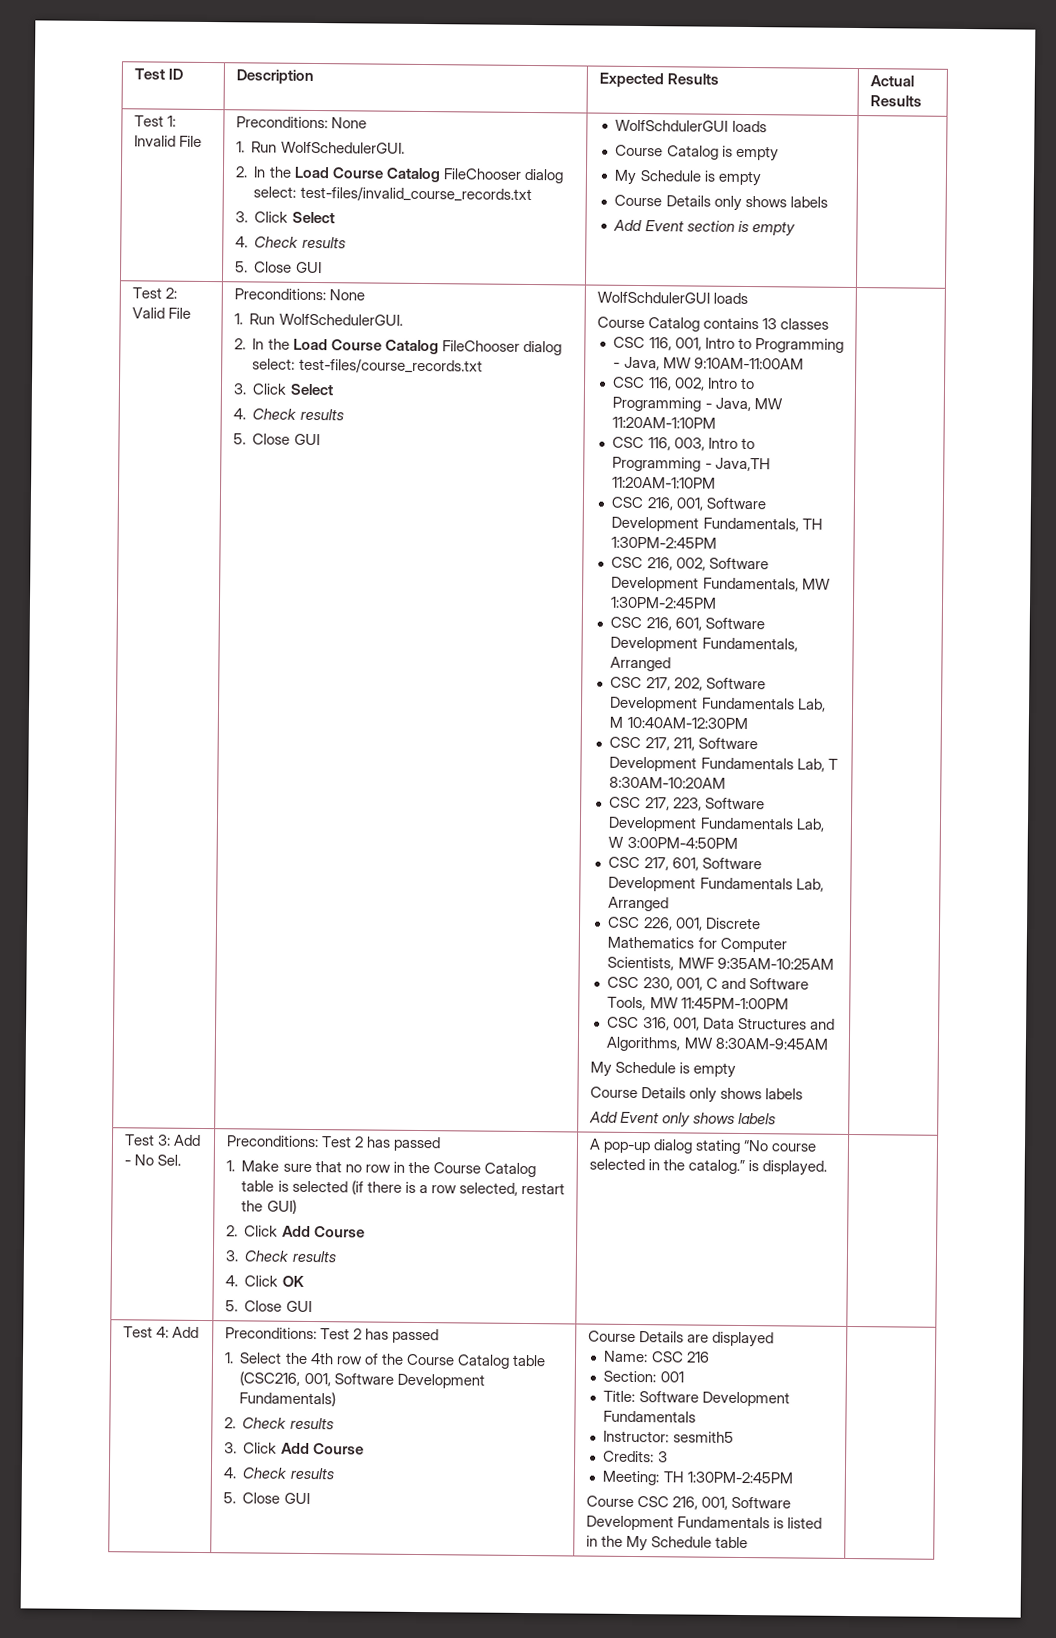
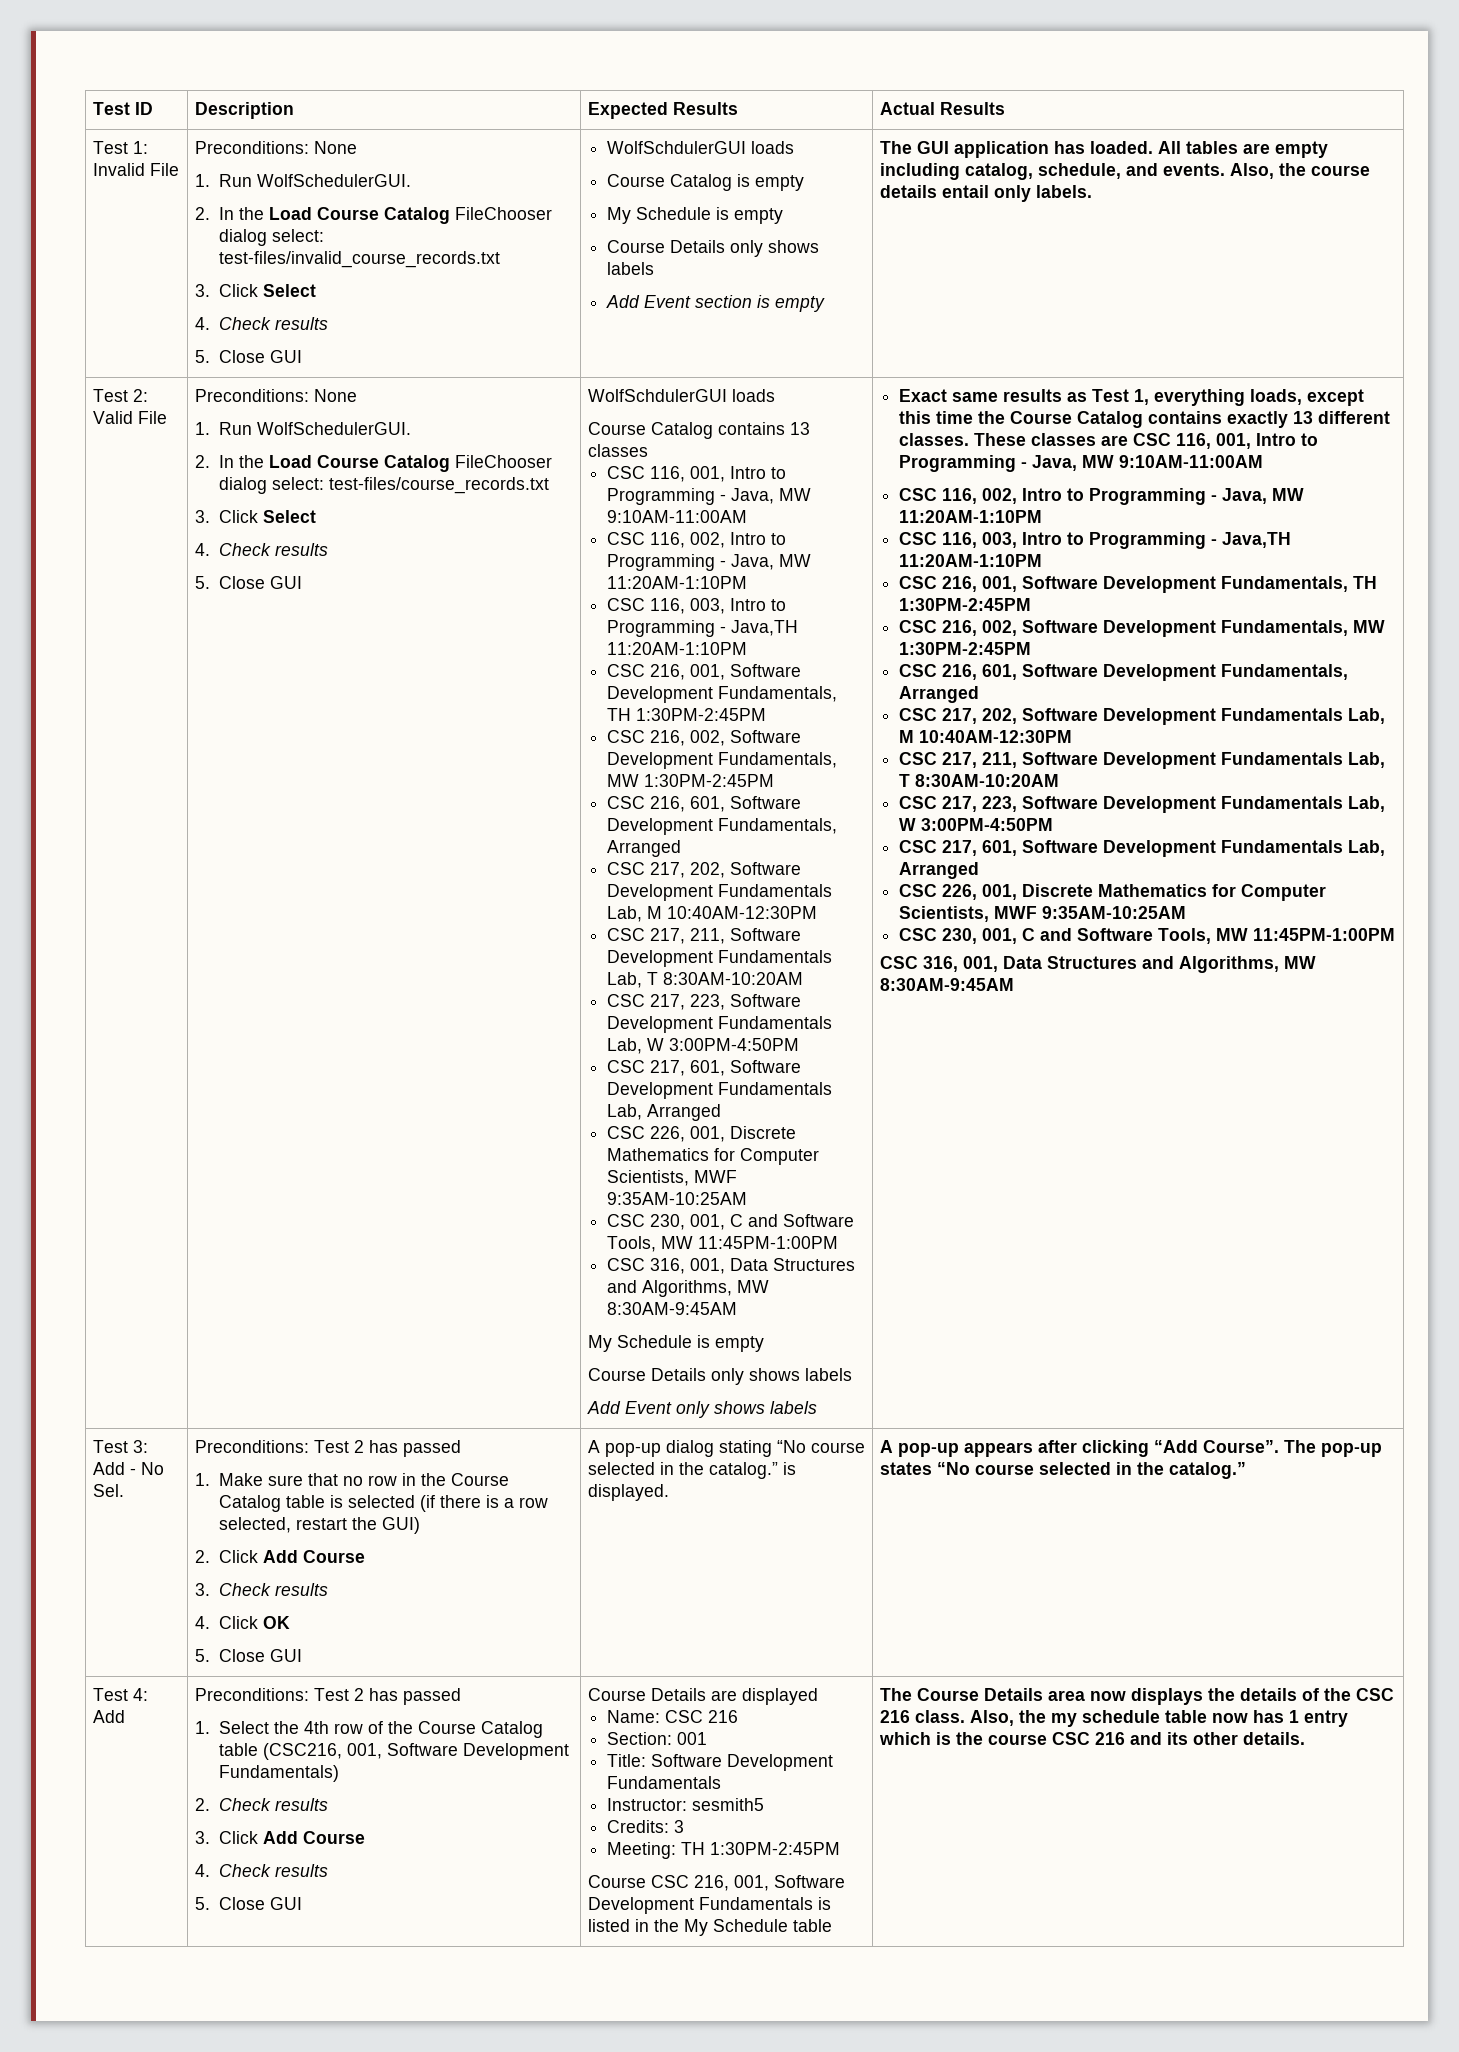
(796, 229) none -> [879,141,1328,158] [879,163,1370,180] [879,185,1092,202] The GUI application has loaded. All tables are empty including catalog, schedule, and events. Also, the course details entail only labels.
(777, 1118) none -> [899,389,1365,406] [899,411,1391,428] [899,433,1319,449] [899,455,1264,472] [899,488,1305,505] [899,510,1043,523] [899,532,1292,549] [899,554,1043,567] [899,576,1378,593] [899,598,1032,611] [899,620,1386,637] [899,642,1032,655] [899,664,1349,681] [899,686,980,703] [899,708,1386,725] [899,730,1073,743] [899,752,1386,769] [899,774,1060,787] [899,796,1386,813] [899,818,1054,831] [899,840,1386,857] [899,862,980,879] [899,884,1327,901] [899,906,1187,922] [899,928,1396,944] [879,956,1316,973] [879,978,1014,991] Exact same results as Test 1, everything loads, except this time the Course Catalog contains exactly 13 different classes. These classes are CSC 116, 001, Intro to Programming - Java, MW 9:10AM-11:00AM // CSC 116, 002, Intro to Programming - Java, MW 11:20AM-1:10PM // CSC 116, 003, Intro to Programming - Java,TH 11:20AM-1:10PM // CSC 216, 001, Software Development Fundamentals, TH 1:30PM-2:45PM // CSC 216, 002, Software Development Fundamentals, MW 1:30PM-2:45PM // CSC 216, 601, Software Development Fundamentals, Arranged // CSC 217, 202, Software Development Fundamentals Lab, M 10:40AM-12:30PM // CSC 217, 211, Software Development Fundamentals Lab, T 8:30AM-10:20AM // CSC 217, 223, Software Development Fundamentals Lab, W 3:00PM-4:50PM // CSC 217, 601, Software Development Fundamentals Lab, Arranged // CSC 226, 001, Discrete Mathematics for Computer Scientists, MWF 9:35AM-10:25AM // CSC 230, 001, C and Software Tools, MW 11:45PM-1:00PM // CSC 316, 001, Data Structures and Algorithms, MW 8:30AM-9:45AM
(828, 1168) none -> [879,1440,1382,1457] [879,1462,1246,1479] A pop-up appears after clicking “Add Course”. The pop-up states “No course selected in the catalog.”
(749, 1542) none -> [879,1688,1394,1705] [879,1710,1348,1727] [878,1732,1305,1745] The Course Details area now displays the details of the CSC 216 class. Also, the my schedule table now has 1 entry which is the course CSC 216 and its other details.

